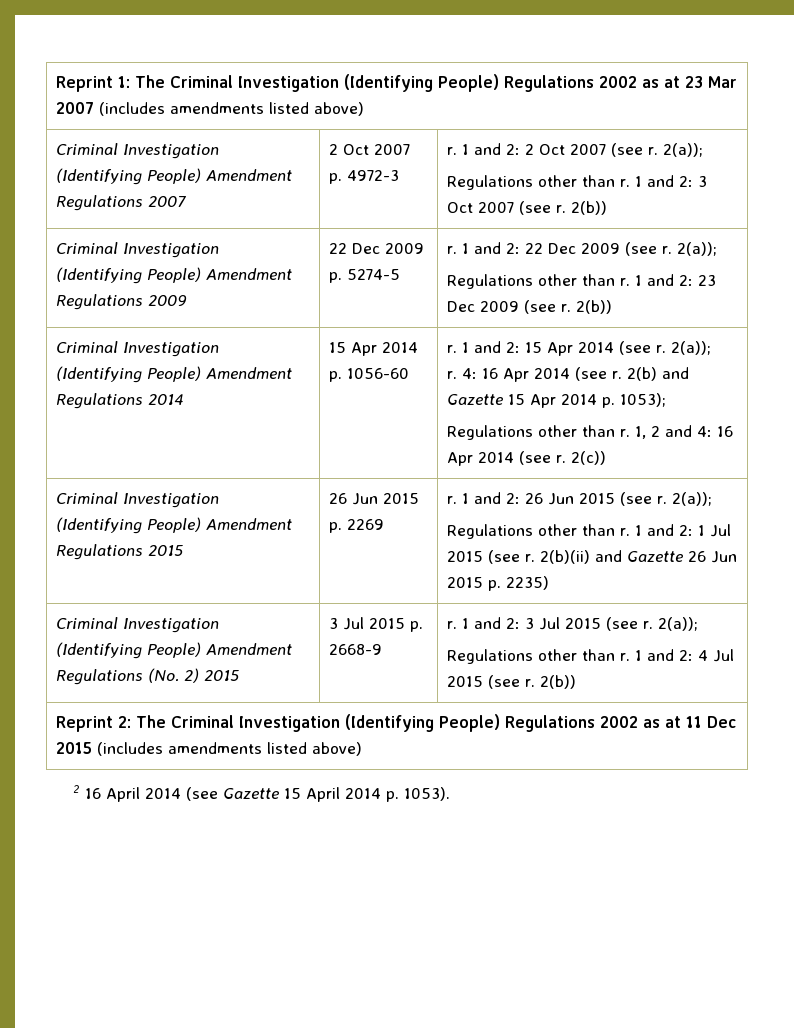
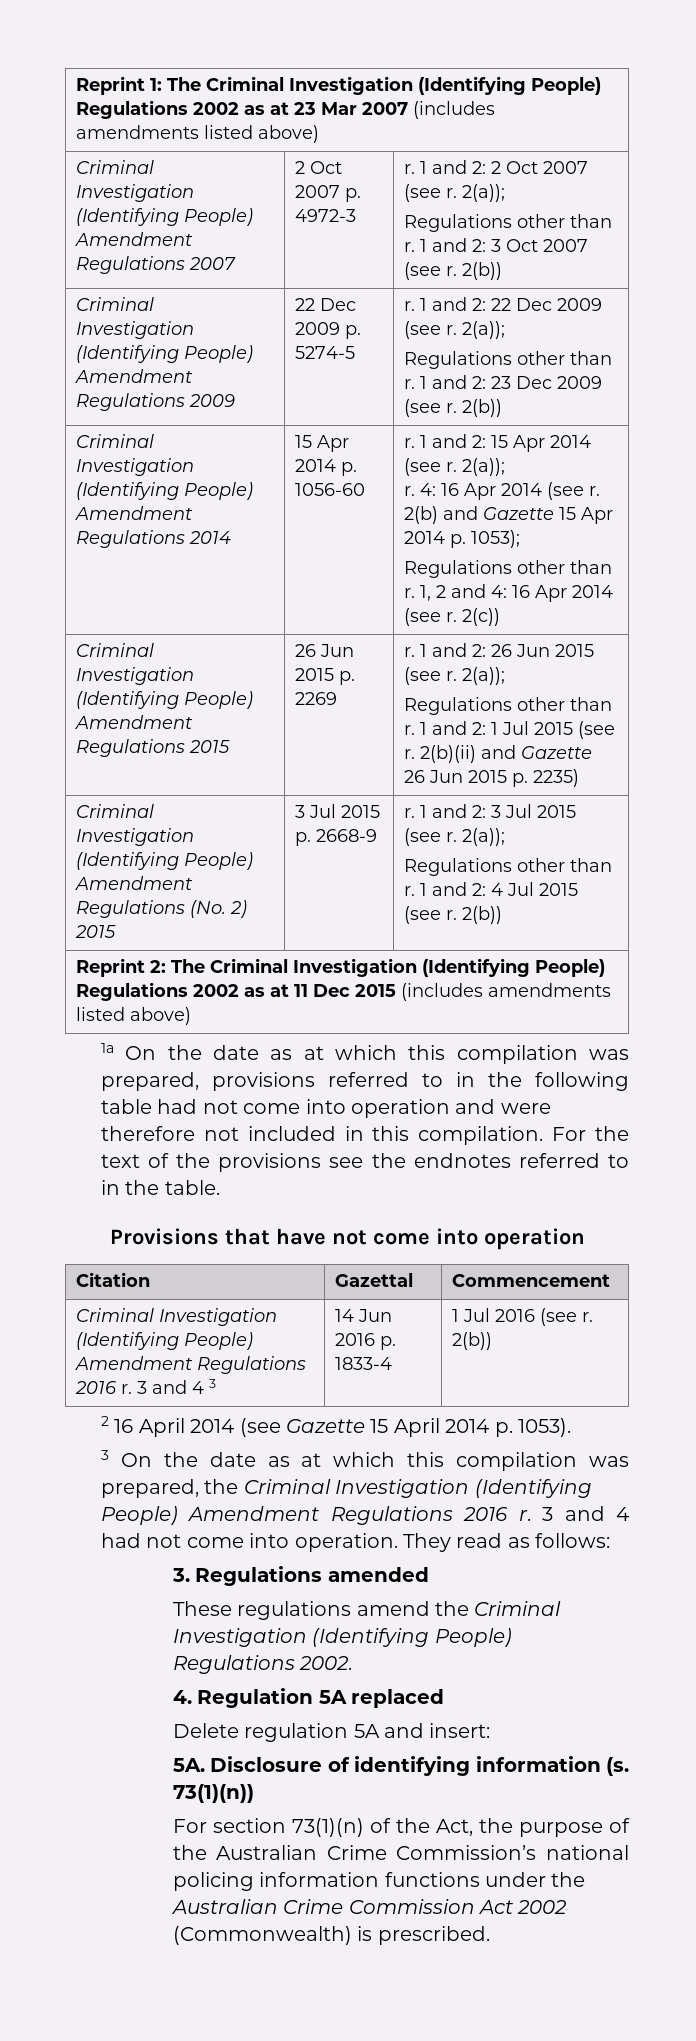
(363, 749) none -> [100,1043,630,1064] [100,1072,629,1091] [100,1099,551,1118] [100,1126,629,1145] [100,1153,630,1172] [100,1180,220,1195] [109,1228,585,1250] [76,1272,151,1287] [335,1273,414,1287] [452,1274,611,1287] [76,1308,278,1326] [76,1332,254,1350] [75,1356,307,1374] [75,1379,217,1394] [335,1309,393,1322] [335,1333,397,1350] [335,1357,393,1370] [452,1308,594,1326] [452,1332,493,1350] // 1a On the date as at which this compilation was prepared, provisions referred to in the following table had not come into operation and were therefore not included in this compilation. For the text of the provisions see the endnotes referred to in the table. // Provisions that have not come into operation // Citation | Gazettal | Commencement // Criminal Investigation (Identifying People) Amendment Regulations 2016 r. 3 and 4 3 | 14 Jun 2016 p. 1833-4 | 1 Jul 2016 (see r. 2(b))
(451, 794) none -> [100,1450,629,1471] [100,1479,592,1498] [100,1506,629,1525] [100,1533,611,1552] [171,1566,429,1586] [172,1601,562,1620] [172,1628,512,1647] [172,1655,353,1674] [172,1688,445,1708] [172,1723,491,1742] [172,1756,629,1776] [172,1784,254,1803] [172,1818,631,1837] [172,1845,629,1860] [172,1872,586,1891] [170,1899,568,1914] [172,1926,490,1945] // 3 On the date as at which this compilation was prepared, the Criminal Investigation (Identifying People) Amendment Regulations 2016 r. 3 and 4 had not come into operation. They read as follows: // 3. Regulations amended // These regulations amend the Criminal Investigation (Identifying People) Regulations 2002. // 4. Regulation 5A replaced // Delete regulation 5A and insert: // 5A. Disclosure of identifying information (s. 73(1)(n)) // For section 73(1)(n) of the Act, the purpose of the Australian Crime Commission’s national policing information functions under the Australian Crime Commission Act 2002 (Commonwealth) is prescribed.

